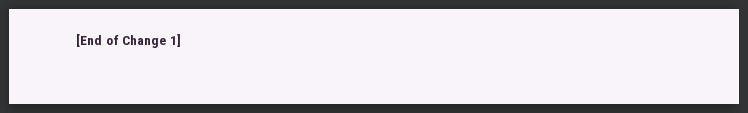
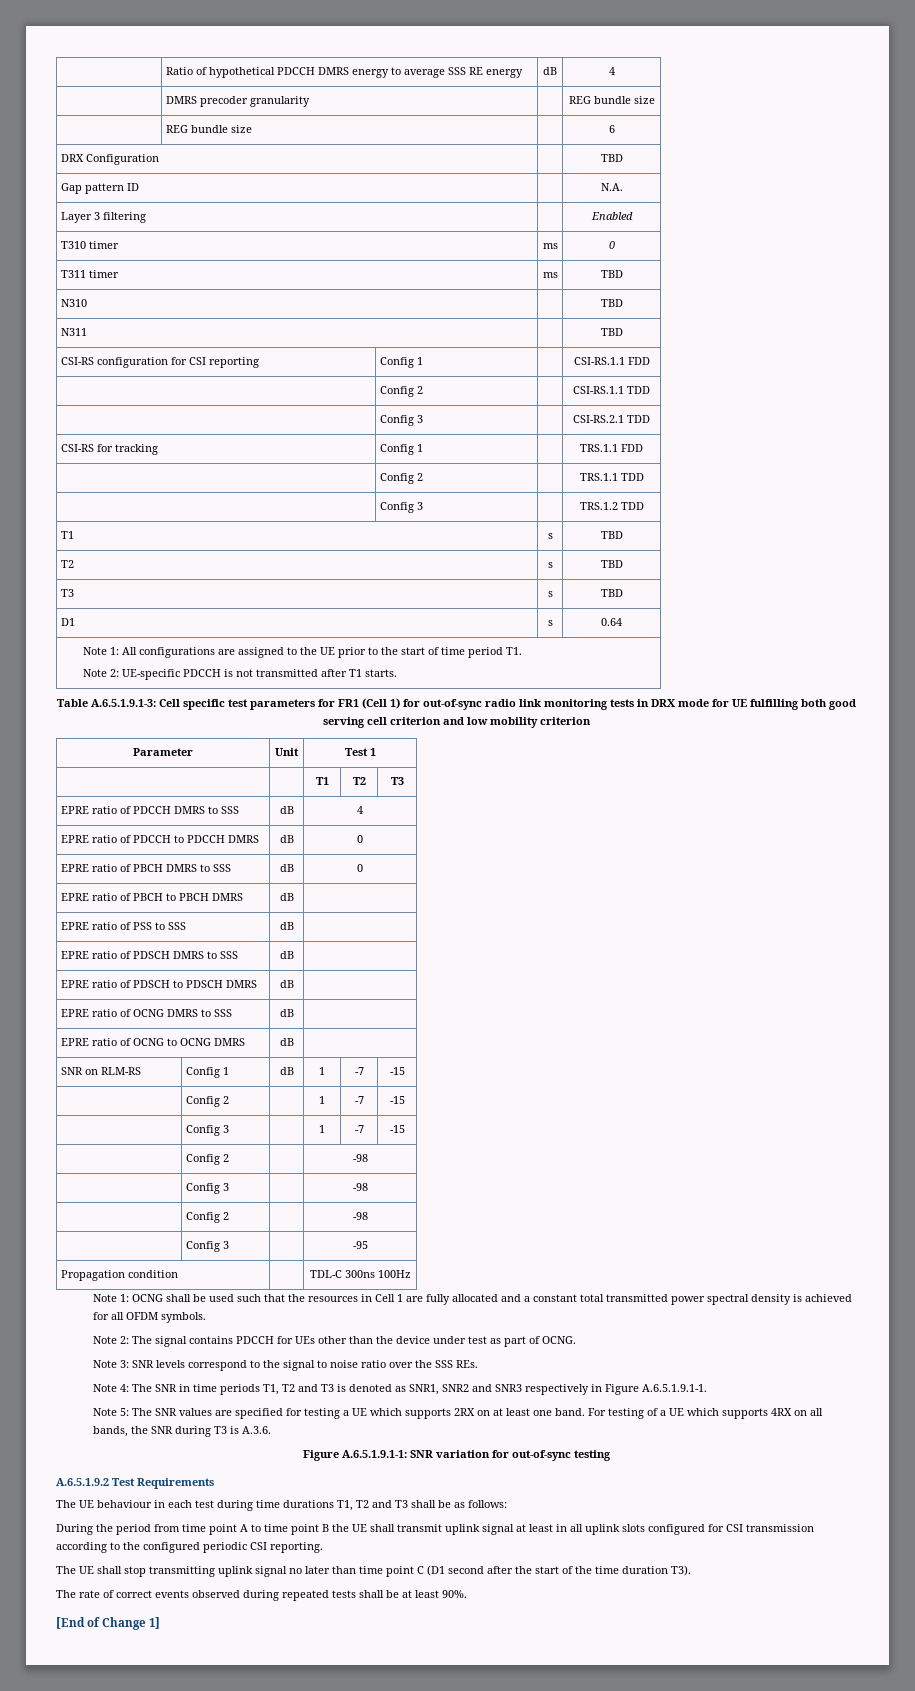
(76, 40) none -> [165,67,523,78] [543,67,557,75] [608,67,615,75] [165,96,310,107] [568,96,655,104] [165,125,252,133] [608,125,615,133] [60,154,159,165] [600,154,623,162] [60,183,139,194] [600,183,623,191] [60,212,146,223] [590,212,633,220] [60,241,119,249] [542,243,558,249] [608,241,615,249] [60,270,119,278] [542,272,558,278] [600,270,623,278] [60,299,87,307] [600,299,623,307] [60,328,87,336] [600,328,623,336] [60,357,259,368] [379,357,423,368] [573,357,650,365] [379,386,423,397] [573,386,650,394] [379,415,423,426] [573,415,650,423] [60,444,158,455] [379,444,423,455] [580,444,643,452] [379,473,423,484] [579,473,644,481] [379,502,423,513] [579,502,644,510] [60,531,74,539] [547,533,553,539] [600,531,623,539] [60,560,74,568] [547,562,553,568] [600,560,623,568] [60,589,74,597] [547,591,553,597] [600,589,623,597] [60,618,75,626] [547,620,553,626] [601,618,622,626] [82,647,522,658] [82,669,397,680] [57,698,856,710] [323,717,591,728] [133,748,193,756] [275,748,299,756] [344,748,376,756] [315,777,329,785] [352,777,366,785] [390,777,404,785] [60,806,239,814] [279,806,294,814] [357,806,363,814] [60,835,259,843] [279,835,294,843] [357,835,363,843] [60,864,231,872] [279,864,294,872] [357,864,363,872] [60,893,243,901] [279,893,294,901] [60,922,186,930] [279,922,294,930] [60,951,238,959] [279,951,294,959] [60,980,257,988] [279,980,294,988] [60,1009,232,1017] [279,1009,294,1017] [60,1038,245,1046] [279,1038,294,1046] [60,1067,141,1075] [185,1067,229,1078] [279,1067,294,1075] [319,1067,325,1075] [354,1067,364,1075] [389,1067,405,1075] [185,1096,229,1107] [319,1096,325,1104] [354,1096,364,1104] [389,1096,405,1104] [185,1125,229,1136] [319,1125,325,1133] [354,1125,364,1133] [389,1125,405,1133] [185,1154,229,1165] [352,1154,368,1162] [185,1183,229,1194] [352,1183,368,1191] [185,1212,229,1223] [352,1212,368,1220] [185,1241,229,1252] [352,1241,368,1249] [60,1270,178,1281] [309,1270,411,1278] [92,1294,852,1305] [92,1312,206,1323] [92,1336,576,1347] [92,1360,478,1371] [92,1384,707,1395] [92,1408,823,1419] [92,1426,271,1437] [303,1450,611,1461] [56,1478,214,1489] [56,1500,507,1511] [56,1524,814,1535] [56,1542,323,1553] [56,1565,691,1577] [56,1590,467,1601] | Ratio of hypothetical PDCCH DMRS energy to average SSS RE energy | dB | 4 // | DMRS precoder granularity | | REG bundle size // | REG bundle size | | 6 // DRX Configuration | | TBD // Gap pattern ID | | N.A. // Layer 3 filtering | | Enabled // T310 timer | ms | 0 // T311 timer | ms | TBD // N310 | | TBD // N311 | | TBD // CSI-RS configuration for CSI reporting | Config 1 | | CSI-RS.1.1 FDD // | Config 2 | | CSI-RS.1.1 TDD // | Config 3 | | CSI-RS.2.1 TDD // CSI-RS for tracking | Config 1 | | TRS.1.1 FDD // | Config 2 | | TRS.1.1 TDD // | Config 3 | | TRS.1.2 TDD // T1 | s | TBD // T2 | s | TBD // T3 | s | TBD // D1 | s | 0.64 // Note 1: All configurations are assigned to the UE prior to the start of time period T1. // Note 2: UE-specific PDCCH is not transmitted after T1 starts. // Table A.6.5.1.9.1-3: Cell specific test parameters for FR1 (Cell 1) for out-of-sync radio link monitoring tests in DRX mode for UE fulfilling both good serving cell criterion and low mobility criterion // Parameter | Unit | Test 1 // | | T1 | T2 | T3 // EPRE ratio of PDCCH DMRS to SSS | dB | 4 // EPRE ratio of PDCCH to PDCCH DMRS | dB | 0 // EPRE ratio of PBCH DMRS to SSS | dB | 0 // EPRE ratio of PBCH to PBCH DMRS | dB | // EPRE ratio of PSS to SSS | dB | // EPRE ratio of PDSCH DMRS to SSS | dB | // EPRE ratio of PDSCH to PDSCH DMRS | dB | // EPRE ratio of OCNG DMRS to SSS | dB | // EPRE ratio of OCNG to OCNG DMRS | dB | // SNR on RLM-RS | Config 1 | dB | 1 | -7 | -15 // | Config 2 | | 1 | -7 | -15 // | Config 3 | | 1 | -7 | -15 // | Config 2 | | -98 // | Config 3 | | -98 // | Config 2 | | -98 // | Config 3 | | -95 // Propagation condition | | TDL-C 300ns 100Hz // Note 1: OCNG shall be used such that the resources in Cell 1 are fully allocated and a constant total transmitted power spectral density is achieved for all OFDM symbols. // Note 2: The signal contains PDCCH for UEs other than the device under test as part of OCNG. // Note 3: SNR levels correspond to the signal to noise ratio over the SSS REs. // Note 4: The SNR in time periods T1, T2 and T3 is denoted as SNR1, SNR2 and SNR3 respectively in Figure A.6.5.1.9.1-1. // Note 5: The SNR values are specified for testing a UE which supports 2RX on at least one band. For testing of a UE which supports 4RX on all bands, the SNR during T3 is A.3.6. // Figure A.6.5.1.9.1-1: SNR variation for out-of-sync testing // A.6.5.1.9.2 Test Requirements // The UE behaviour in each test during time durations T1, T2 and T3 shall be as follows: // During the period from time point A to time point B the UE shall transmit uplink signal at least in all uplink slots configured for CSI transmission according to the configured periodic CSI reporting. // The UE shall stop transmitting uplink signal no later than time point C (D1 second after the start of the time duration T3). // The rate of correct events observed during repeated tests shall be at least 90%. //

